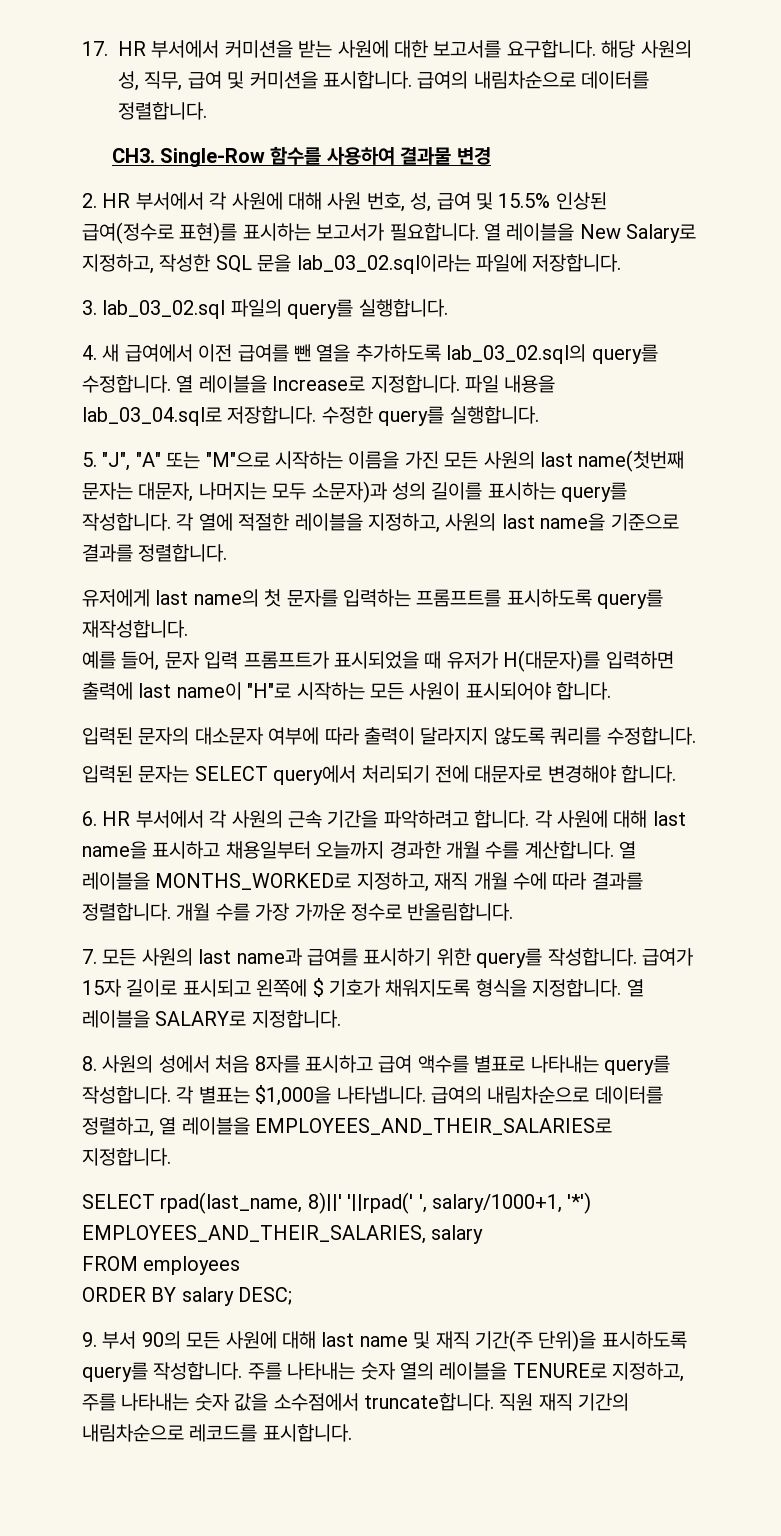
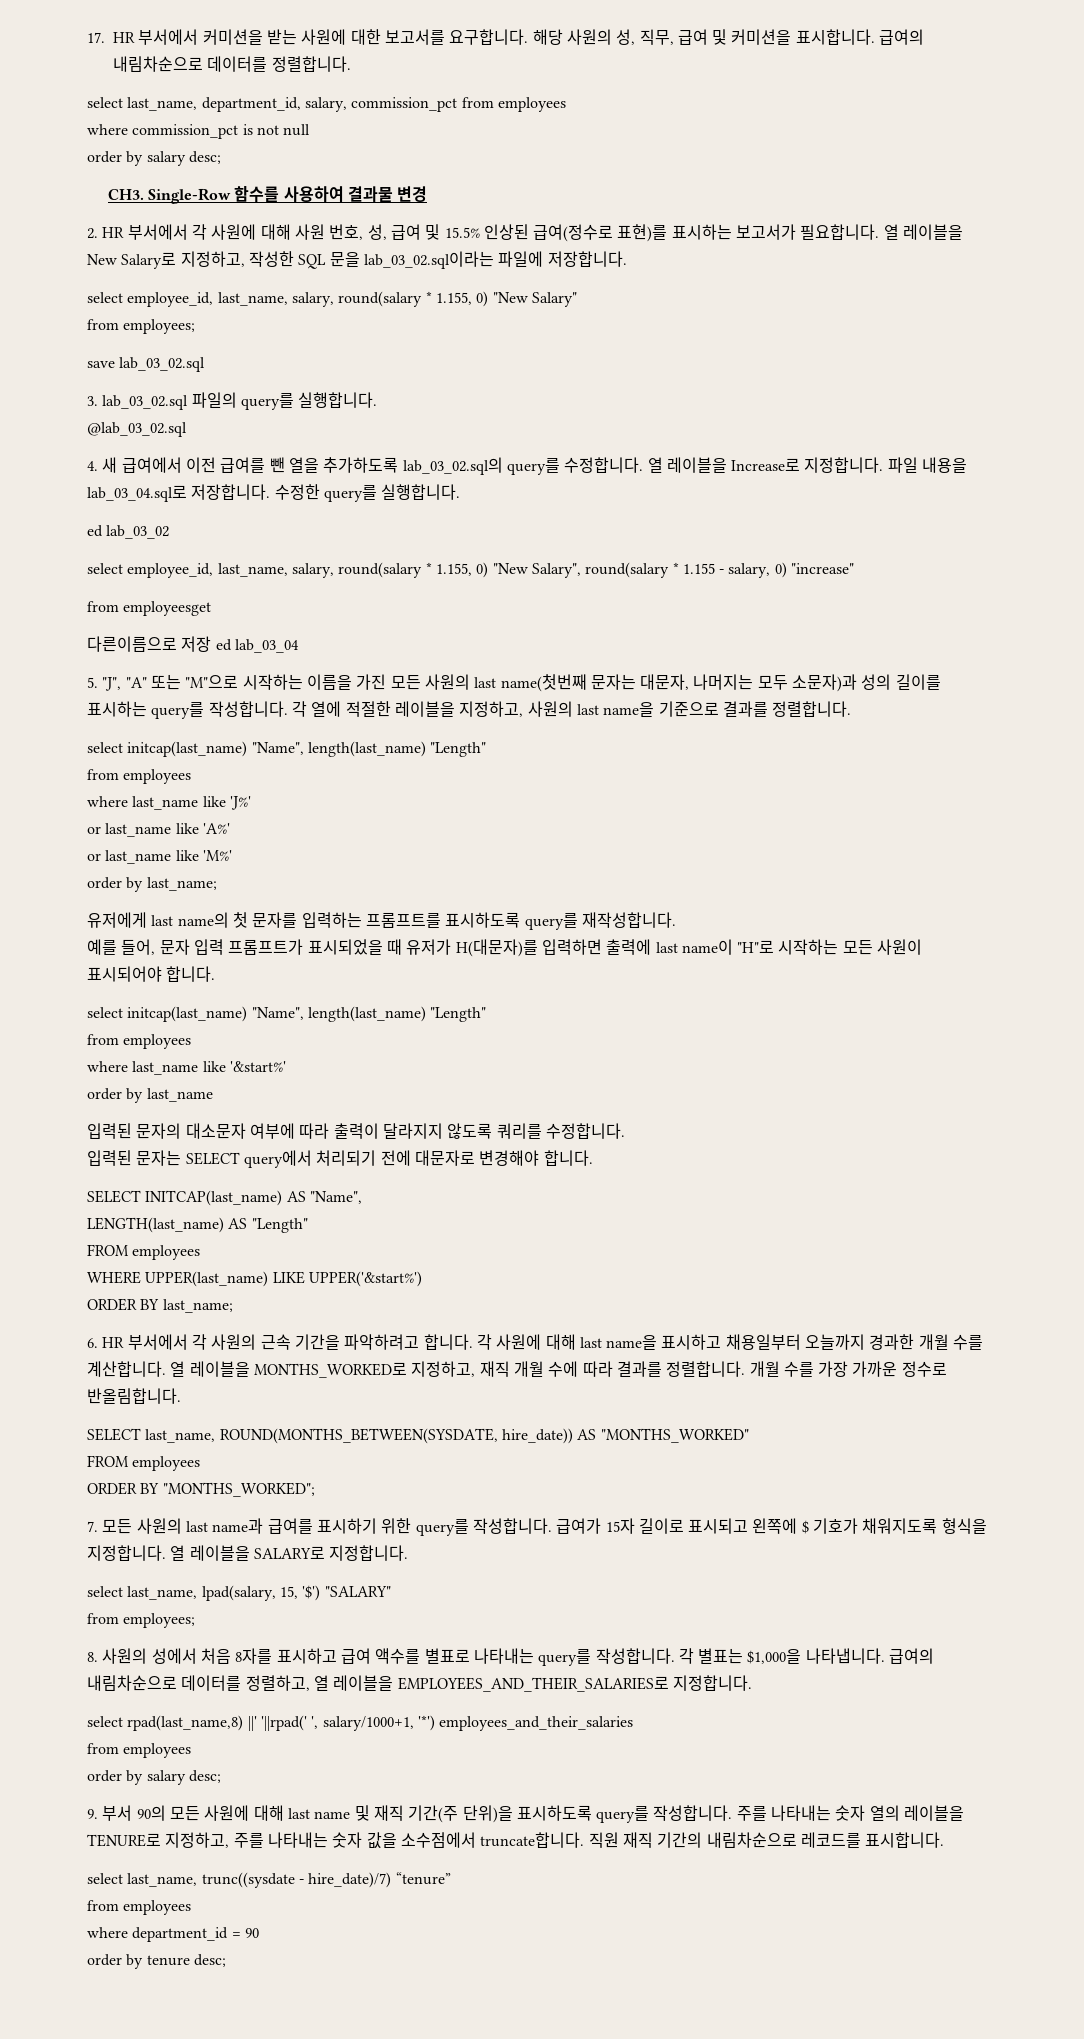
(207, 111) none -> [87,97,566,112] [87,124,311,139] [87,151,221,166] // select last_name, department_id, salary, commission_pct from employees // where commission_pct is not null // order by salary desc;
(622, 263) none -> [87,291,577,307] [87,319,196,334] [87,357,206,372] // select employee_id, last_name, salary, round(salary * 1.155, 0) "New Salary" // from employees; // save lab_03_02.sql
(448, 308) none -> [87,422,187,437] // @lab_03_02.sql
(539, 415) none -> [87,525,170,539] [87,562,855,578] [87,601,212,616] [87,636,299,653] // ed lab_03_02 // select employee_id, last_name, salary, round(salary * 1.155, 0) "New Salary", round(salary * 1.155 - salary, 0) "increase" // from employeesget // 다른이름으로 저장 ed lab_03_04
(228, 553) none -> [87,741,487,757] [87,769,192,784] [87,796,251,810] [87,823,230,837] [87,850,232,864] [87,877,217,892] // select initcap(last_name) "Name", length(last_name) "Length" // from employees // where last_name like 'J%' // or last_name like 'A%' // or last_name like 'M%' // order by last_name;
(612, 691) none -> [87,1006,487,1022] [87,1034,192,1049] [87,1061,286,1075] [87,1088,213,1103] // select initcap(last_name) "Name", length(last_name) "Length" // from employees // where last_name like '&start%' // order by last_name
(677, 774) none -> [87,1190,362,1206] [87,1217,308,1233] [87,1244,201,1260] [87,1271,422,1287] [87,1298,233,1313] // SELECT INITCAP(last_name) AS "Name", // LENGTH(last_name) AS "Length" // FROM employees // WHERE UPPER(last_name) LIKE UPPER('&start%') // ORDER BY last_name;
(514, 912) none -> [87,1428,749,1444] [87,1455,201,1471] [87,1482,315,1497] // SELECT last_name, ROUND(MONTHS_BETWEEN(SYSDATE, hire_date)) AS "MONTHS_WORKED" // FROM employees // ORDER BY "MONTHS_WORKED";
(341, 1019) none -> [87,1585,391,1601] [87,1613,196,1628] // select last_name, lpad(salary, 15, '$') "SALARY" // from employees;
[82,1192,342,1214] SELECT rpad(last_name, 8)||' -> [87,1715,257,1731] select rpad(last_name,8) ||'
[82,1225,484,1244] [82,1256,241,1275] [82,1287,293,1306] EMPLOYEES_AND_THEIR_SALARIES, salary // FROM employees // ORDER BY salary DESC; -> [439,1716,634,1731] [87,1743,192,1758] [87,1770,221,1785] employees_and_their_salaries // from employees // order by salary desc;
(352, 1433) none -> [87,1872,451,1888] [87,1900,192,1915] [87,1927,259,1942] [87,1954,226,1969] // select last_name, trunc((sysdate - hire_date)/7) “tenure” // from employees // where department_id = 90 // order by tenure desc;

